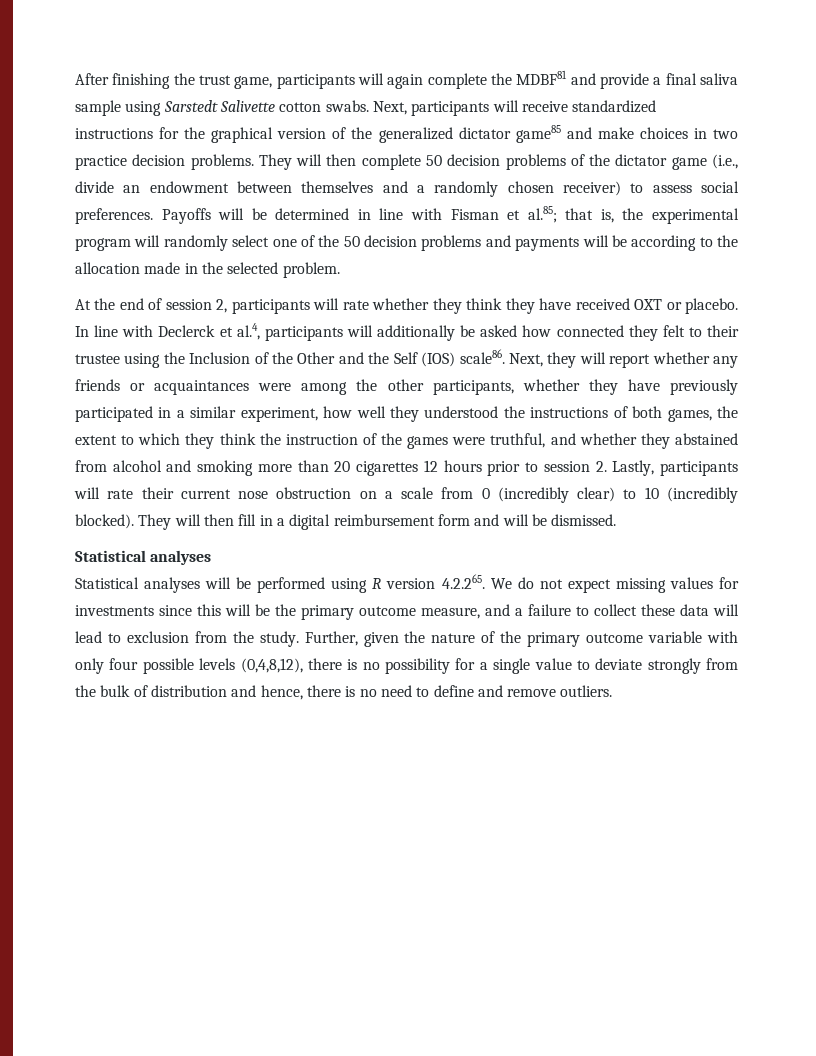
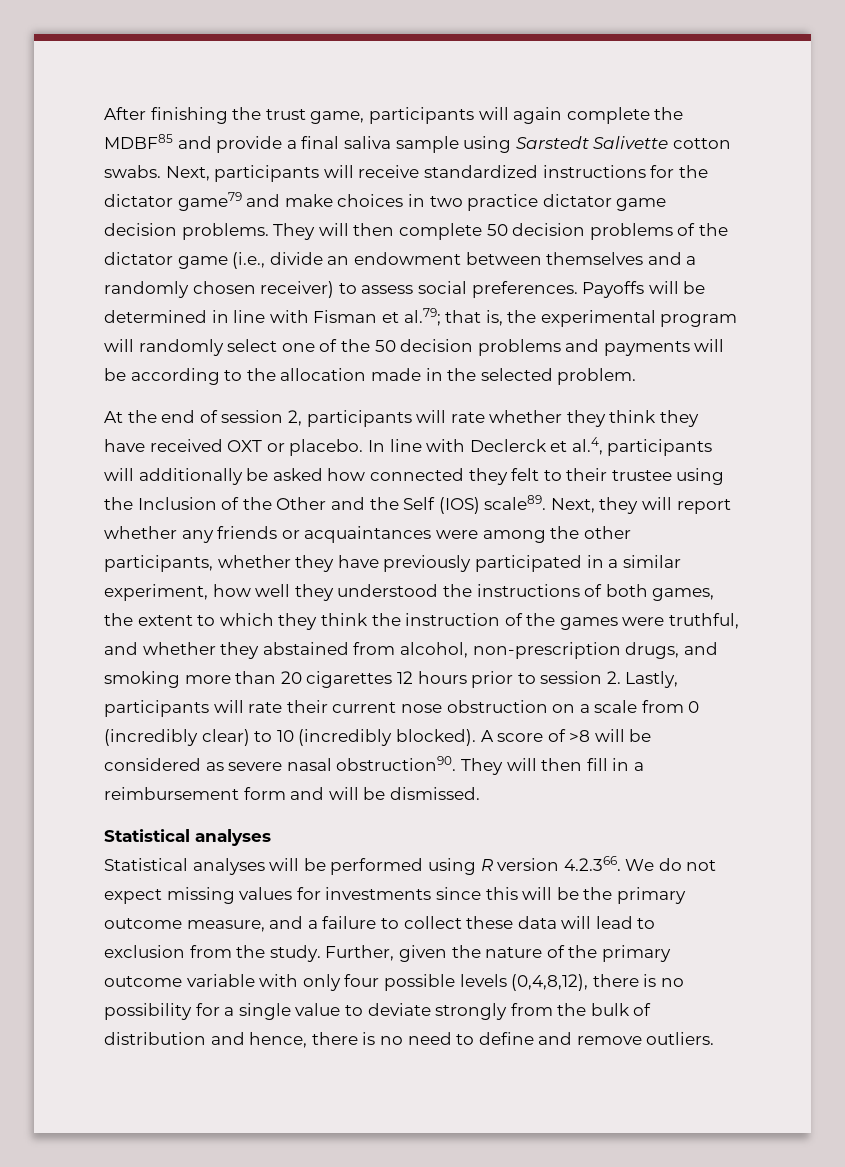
[516,70,568,85] MDBF81 -> [104,134,173,149] MDBF85
[211,125,561,143] graphical version of the generalized dictator game85 -> [104,192,242,211] dictator game79
(127, 162) none -> [542,194,667,211] dictator game
[527,206,557,223] al.85; -> [403,308,441,326] al.79;
[459,349,505,364] scale86. -> [484,495,547,510] scale89.
[112,460,162,472] alcohol -> [399,642,680,659] alcohol, non-prescription drugs,
(134, 521) none -> [480,729,652,742] [104,756,457,771] A score of >8 will be considered as severe nasal obstruction90.
[289,514,331,530] digital -> (644, 766) none
[441,574,485,589] 4.2.265. -> [563,856,621,871] 4.2.366.

